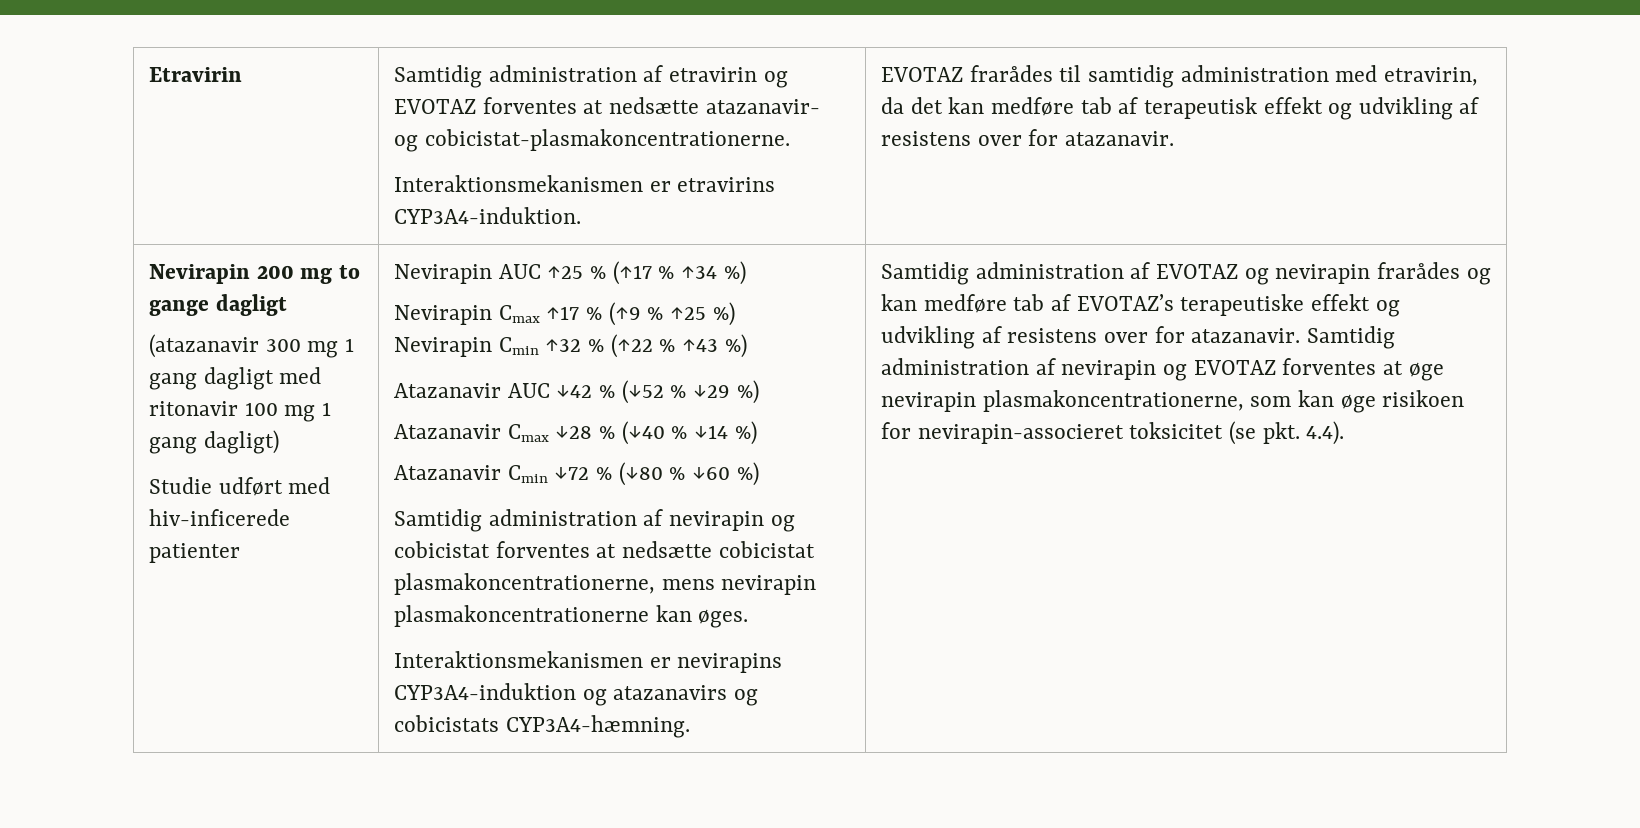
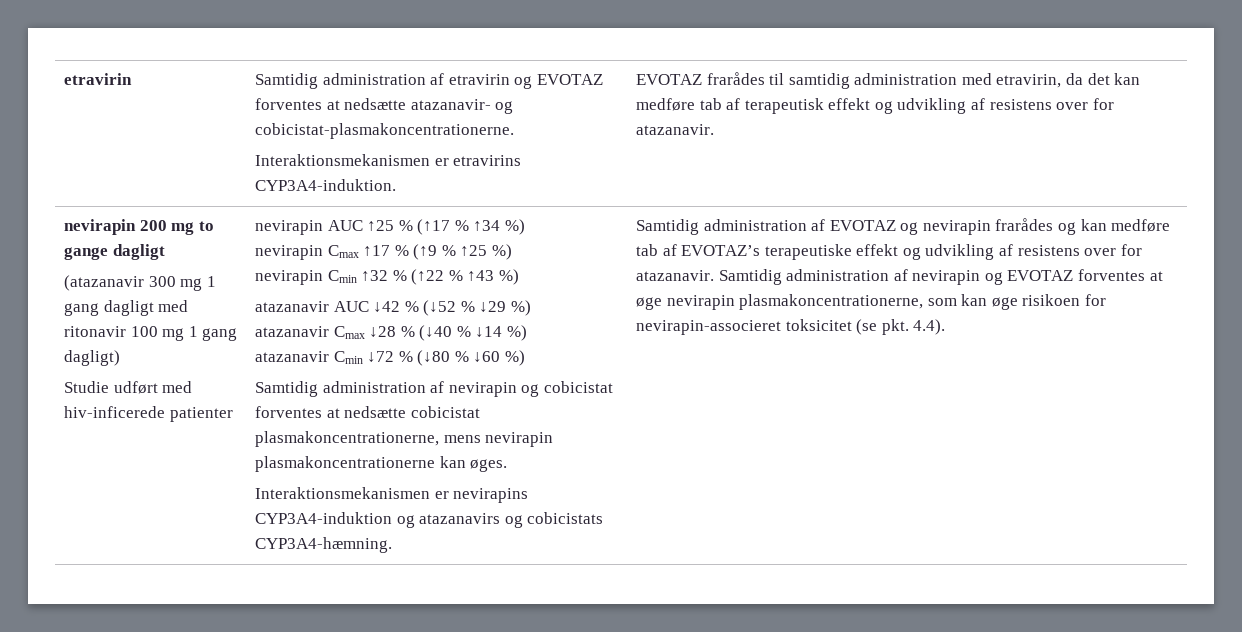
[149,67,243,82] Etravirin -> [63,73,132,85] etravirin
[149,264,251,284] Nevirapin -> [63,219,136,235] nevirapin
[394,264,493,284] Nevirapin -> [254,220,323,235] nevirapin
[394,305,493,325] Nevirapin -> [254,245,323,260] nevirapin
[394,337,493,357] Nevirapin -> [254,270,323,285] nevirapin
[394,383,502,398] Atazanavir -> [254,301,329,312] atazanavir
[394,424,502,439] Atazanavir -> [254,326,329,337] atazanavir
[394,465,502,480] Atazanavir -> [254,351,329,362] atazanavir

